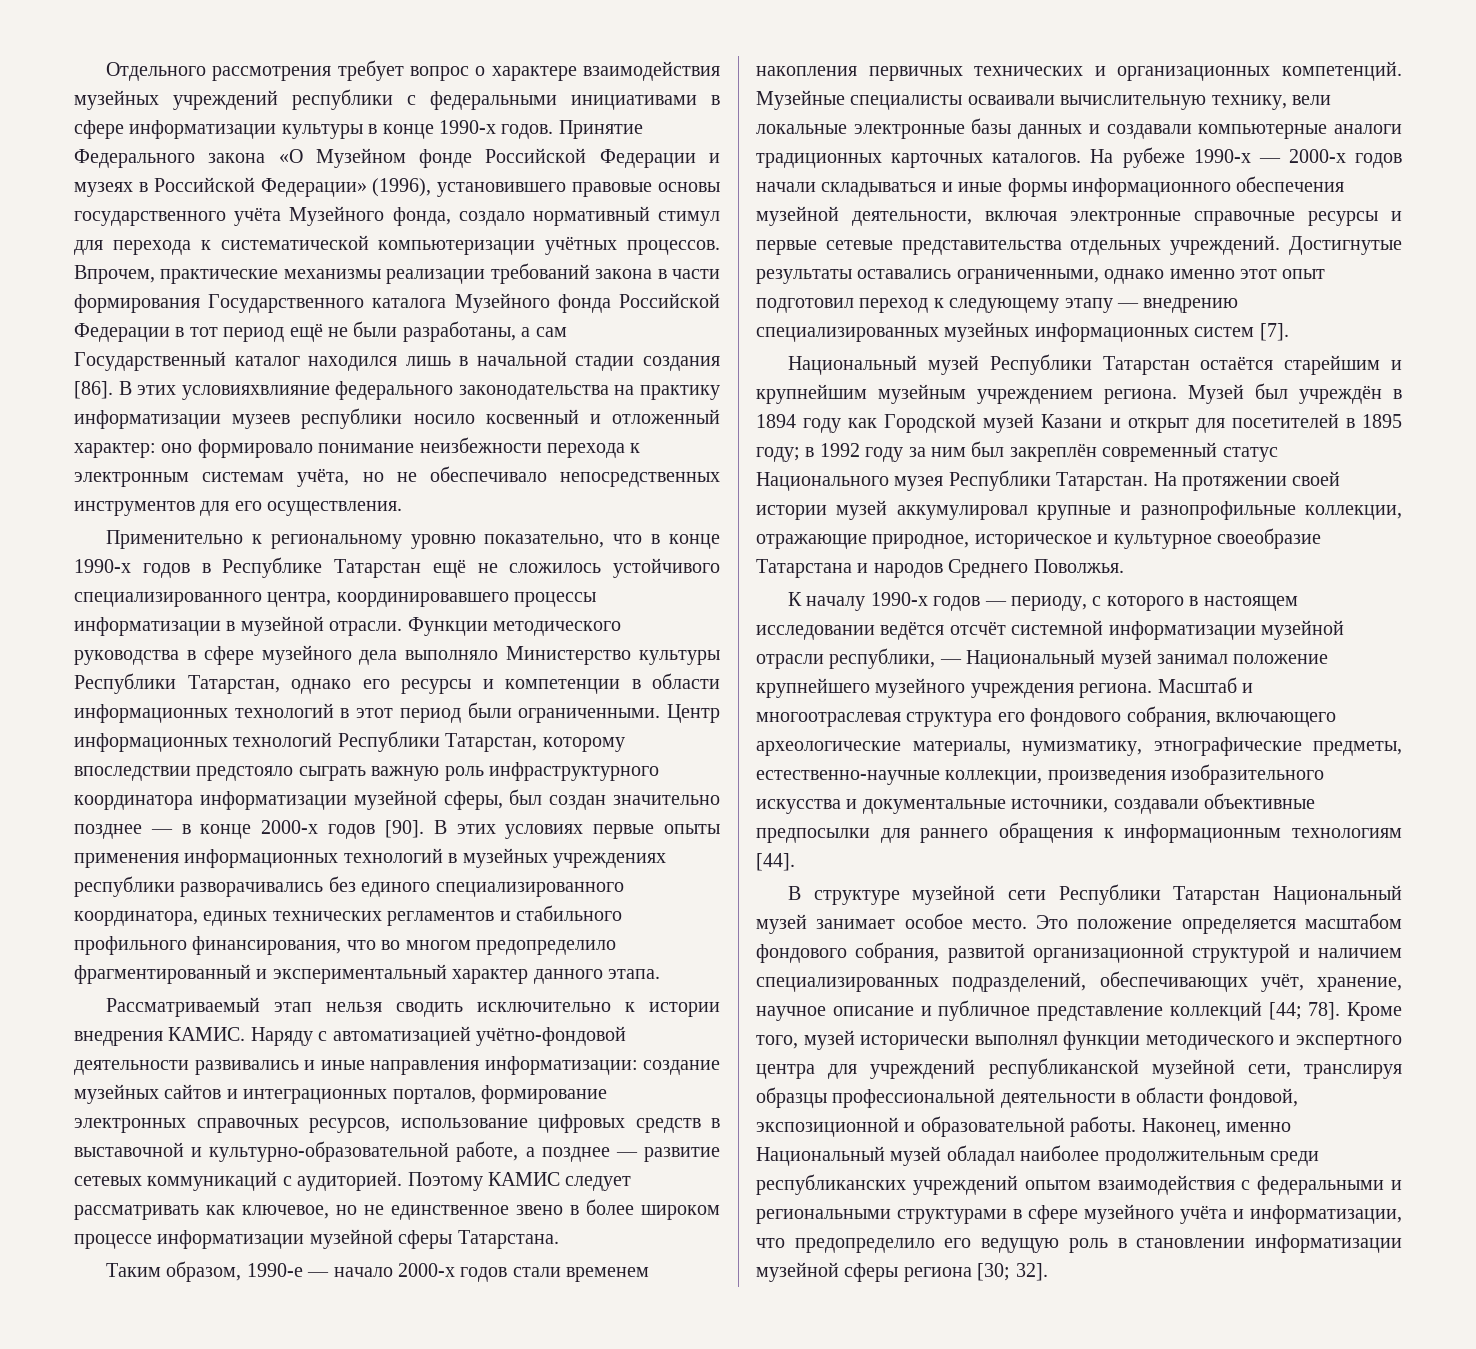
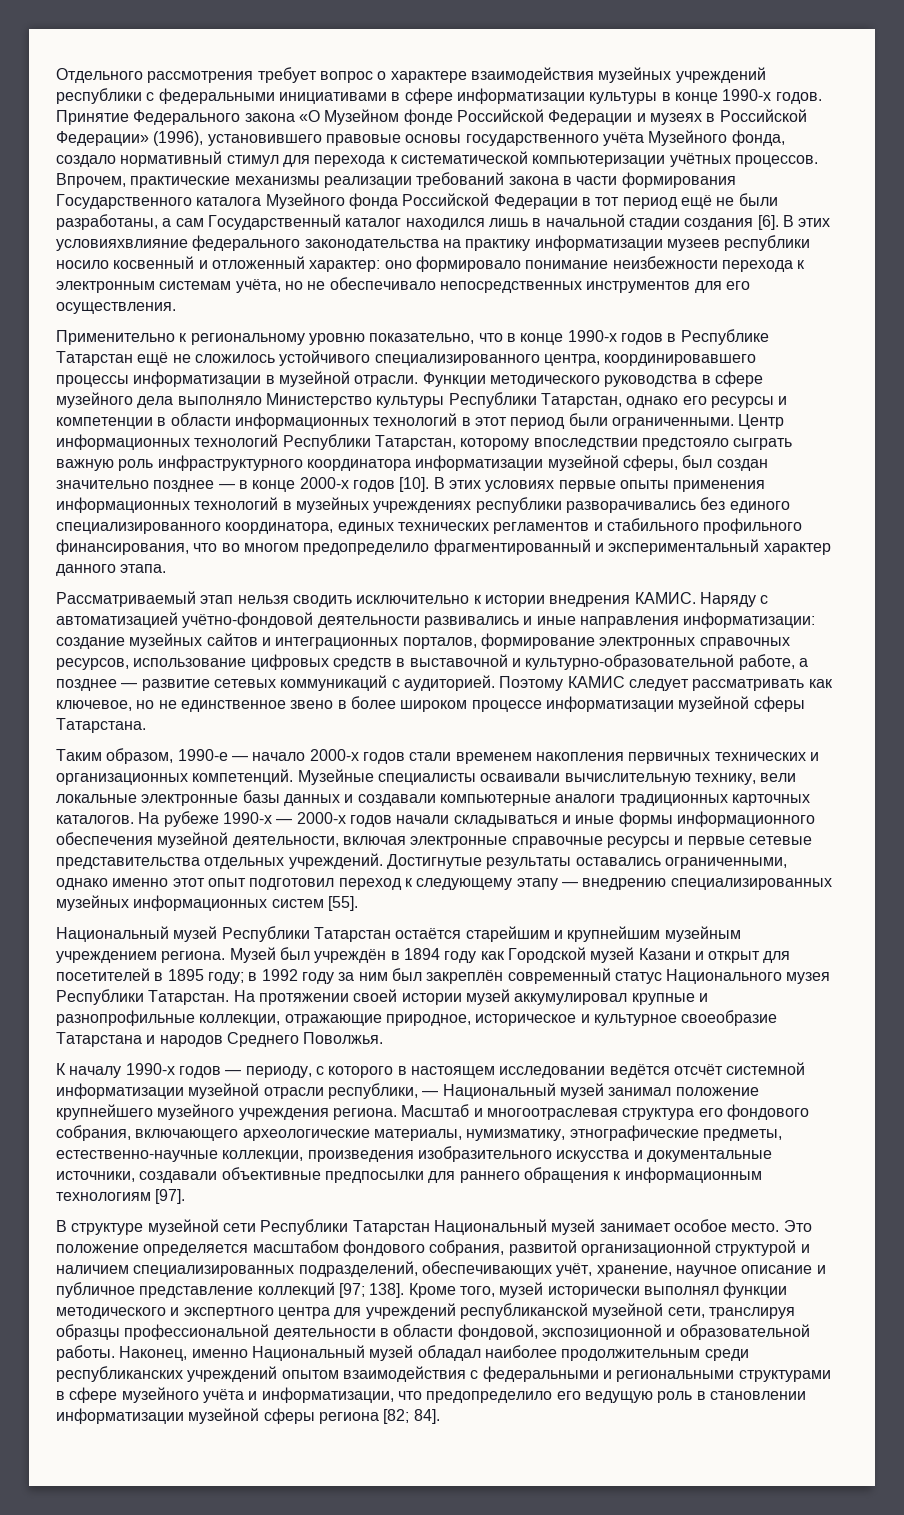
[74,381,113,399] [86]. -> [757,215,779,230] [6].
[384,820,424,838] [90]. -> [399,477,430,492] [10].
[1259,323,1289,341] [7]. -> [327,896,358,911] [55].
[756,853,795,871] [44]. -> [155,1189,186,1204] [97].
[1268,1002,1341,1020] [44; 78]. -> [338,1283,405,1298] [97; 138].
[977,1263,1048,1281] [30; 32]. -> [383,1409,440,1424] [82; 84].

